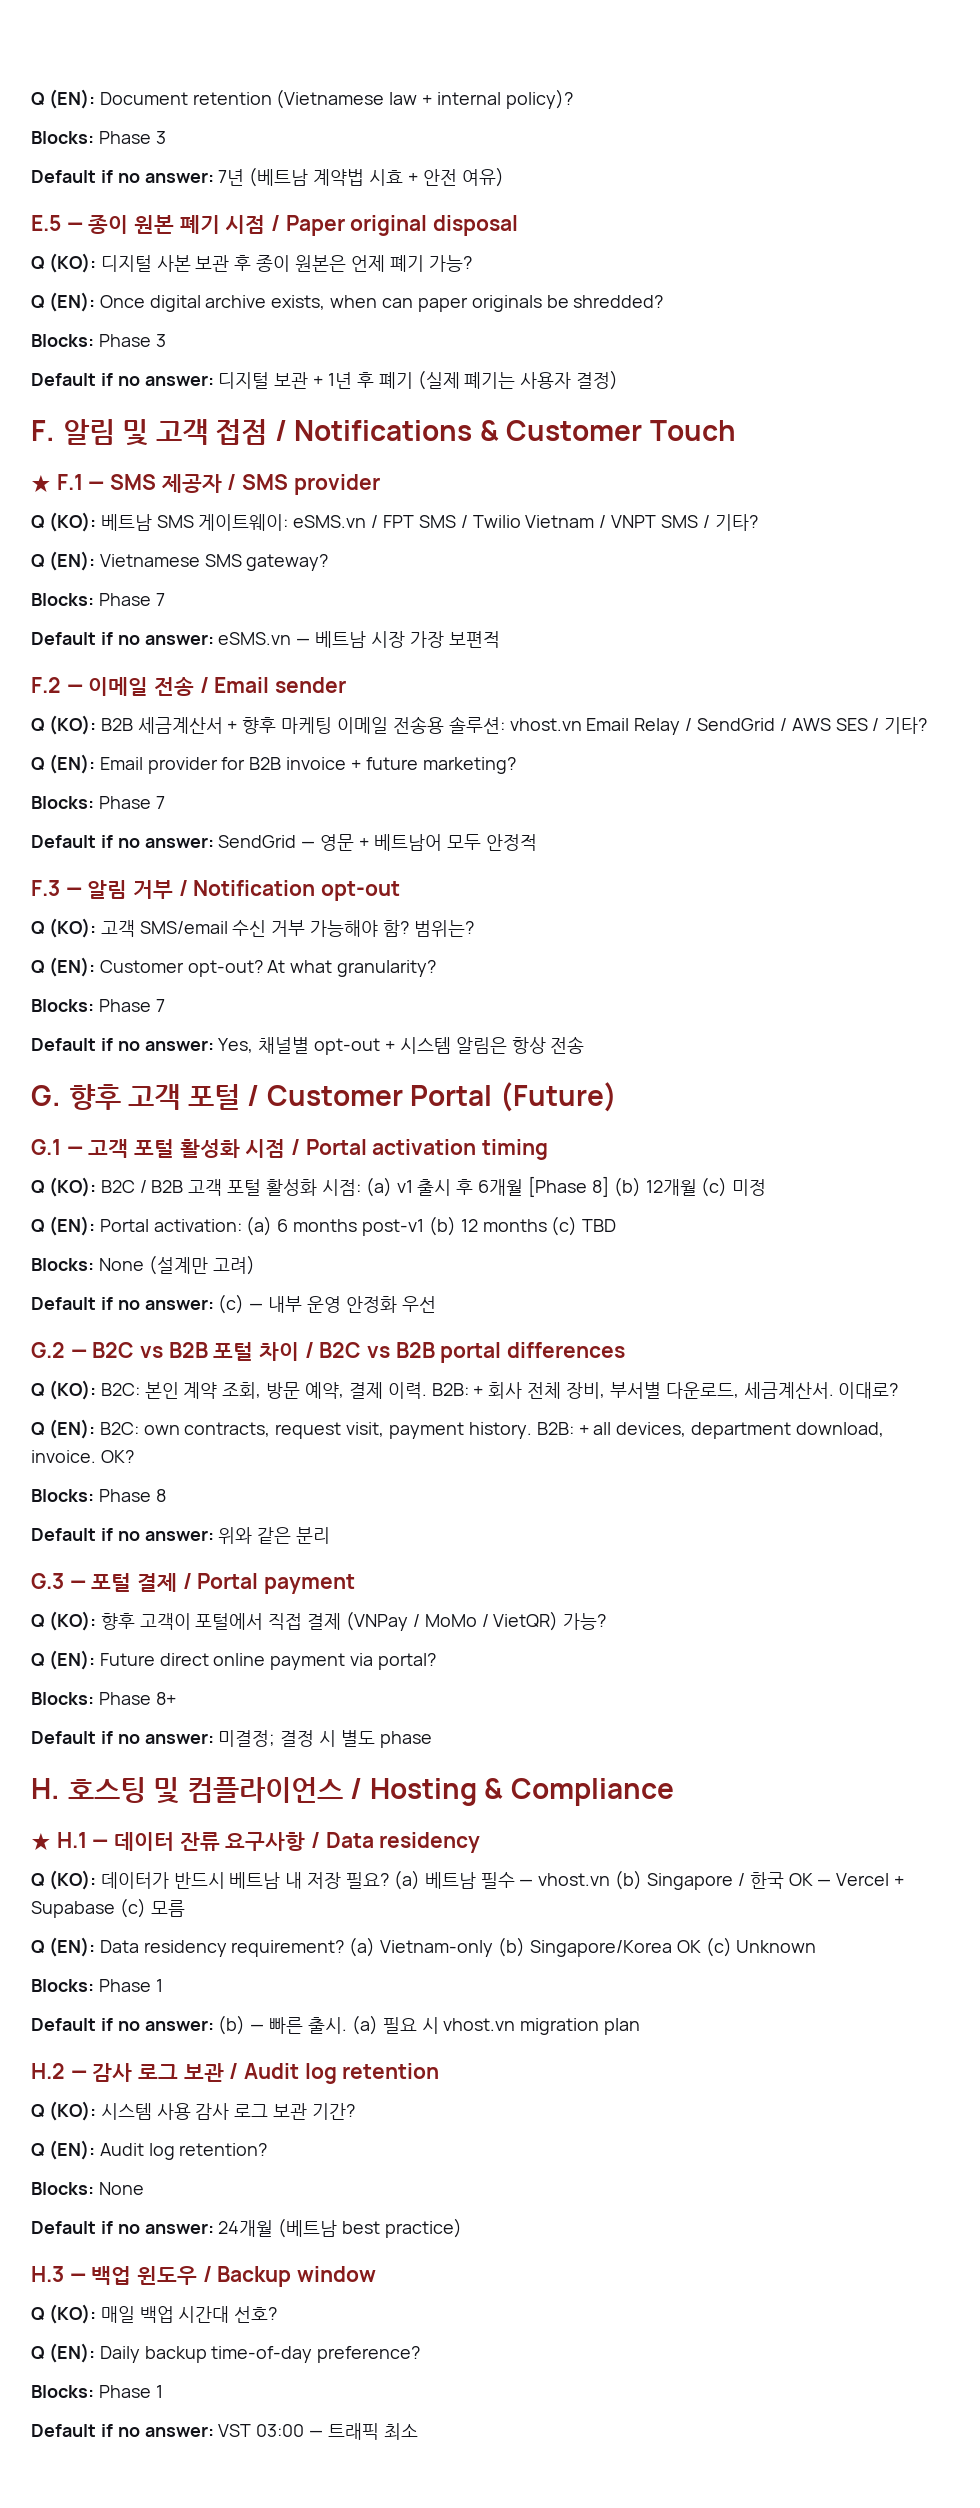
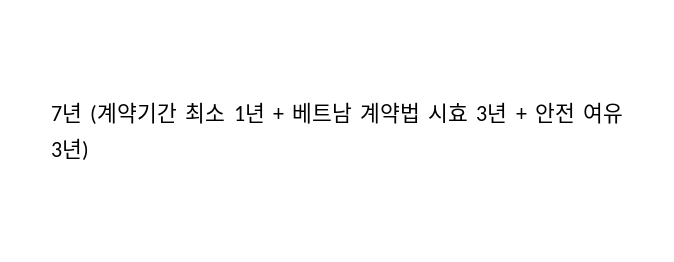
[31,89,573,109] [31,131,166,144] [31,167,309,187] Q (EN): Document retention (Vietnamese law + internal policy)? // Blocks: Phase 3 // Default if no answer: 7년 (베트남 -> [51,102,352,125] 7년 (계약기간 최소 1년 + 베트남
(404, 177) none -> [476,102,508,123] 3년
[461,167,504,187] [31,215,519,236] [31,253,472,273] [31,292,664,312] [31,334,166,347] [31,370,619,390] [31,419,737,446] [31,474,380,495] [31,512,758,532] [31,551,329,571] [31,593,165,606] [31,631,500,648] [31,677,347,696] [31,715,928,735] [31,754,516,774] [31,796,165,809] [31,834,537,851] [31,880,401,901] [31,918,474,938] [31,957,437,977] [31,999,165,1012] [31,1036,585,1055] [31,1082,617,1112] [31,1139,549,1160] [31,1176,767,1197] [31,1216,617,1236] [31,1255,255,1275] [31,1294,436,1314] [31,1342,626,1363] [31,1380,899,1400] [31,1419,885,1439] [31,1450,134,1463] [31,1489,166,1502] [31,1527,331,1544] [31,1573,356,1594] [31,1611,607,1631] [31,1650,437,1670] [31,1692,176,1705] [31,1730,432,1748] [31,1777,674,1806] [31,1832,481,1853] [31,1870,905,1890] [31,1898,185,1918] [31,1937,817,1957] [31,1979,163,1992] [31,2015,641,2035] [31,2063,440,2084] [31,2101,356,2121] [31,2140,268,2160] [31,2182,144,2195] [31,2218,463,2238] [31,2266,377,2287] [31,2304,278,2324] [31,2343,421,2363] [31,2385,163,2398] [31,2423,418,2440] 여유) // E.5 — 종이 원본 폐기 시점 / Paper original disposal // Q (KO): 디지털 사본 보관 후 종이 원본은 언제 폐기 가능? // Q (EN): Once digital archive exists, when can paper originals be shredded? // Blocks: Phase 3 // Default if no answer: 디지털 보관 + 1년 후 폐기 (실제 폐기는 사용자 결정) // F. 알림 및 고객 접점 / Notifications & Customer Touch // ★ F.1 — SMS 제공자 / SMS provider // Q (KO): 베트남 SMS 게이트웨이: eSMS.vn / FPT SMS / Twilio Vietnam / VNPT SMS / 기타? // Q (EN): Vietnamese SMS gateway? // Blocks: Phase 7 // Default if no answer: eSMS.vn — 베트남 시장 가장 보편적 // F.2 — 이메일 전송 / Email sender // Q (KO): B2B 세금계산서 + 향후 마케팅 이메일 전송용 솔루션: vhost.vn Email Relay / SendGrid / AWS SES / 기타? // Q (EN): Email provider for B2B invoice + future marketing? // Blocks: Phase 7 // Default if no answer: SendGrid — 영문 + 베트남어 모두 안정적 // F.3 — 알림 거부 / Notification opt-out // Q (KO): 고객 SMS/email 수신 거부 가능해야 함? 범위는? // Q (EN): Customer opt-out? At what granularity? // Blocks: Phase 7 // Default if no answer: Yes, 채널별 opt-out + 시스템 알림은 항상 전송 // G. 향후 고객 포털 / Customer Portal (Future) // G.1 — 고객 포털 활성화 시점 / Portal activation timing // Q (KO): B2C / B2B 고객 포털 활성화 시점: (a) v1 출시 후 6개월 [Phase 8] (b) 12개월 (c) 미정 // Q (EN): Portal activation: (a) 6 months post-v1 (b) 12 months (c) TBD // Blocks: None (설계만 고려) // Default if no answer: (c) — 내부 운영 안정화 우선 // G.2 — B2C vs B2B 포털 차이 / B2C vs B2B portal differences // Q (KO): B2C: 본인 계약 조회, 방문 예약, 결제 이력. B2B: + 회사 전체 장비, 부서별 다운로드, 세금계산서. 이대로? // Q (EN): B2C: own contracts, request visit, payment history. B2B: + all devices, department download, invoice. OK? // Blocks: Phase 8 // Default if no answer: 위와 같은 분리 // G.3 — 포털 결제 / Portal payment // Q (KO): 향후 고객이 포털에서 직접 결제 (VNPay / MoMo / VietQR) 가능? // Q (EN): Future direct online payment via portal? // Blocks: Phase 8+ // Default if no answer: 미결정; 결정 시 별도 phase // H. 호스팅 및 컴플라이언스 / Hosting & Compliance // ★ H.1 — 데이터 잔류 요구사항 / Data residency // Q (KO): 데이터가 반드시 베트남 내 저장 필요? (a) 베트남 필수 — vhost.vn (b) Singapore / 한국 OK — Vercel + Supabase (c) 모름 // Q (EN): Data residency requirement? (a) Vietnam-only (b) Singapore/Korea OK (c) Unknown // Blocks: Phase 1 // Default if no answer: (b) — 빠른 출시. (a) 필요 시 vhost.vn migration plan // H.2 — 감사 로그 보관 / Audit log retention // Q (KO): 시스템 사용 감사 로그 보관 기간? // Q (EN): Audit log retention? // Blocks: None // Default if no answer: 24개월 (베트남 best practice) // H.3 — 백업 윈도우 / Backup window // Q (KO): 매일 백업 시간대 선호? // Q (EN): Daily backup time-of-day preference? // Blocks: Phase 1 // Default if no answer: VST 03:00 — 트래픽 최소 -> [583,102,623,124] [51,138,89,161] 여유 3년)

